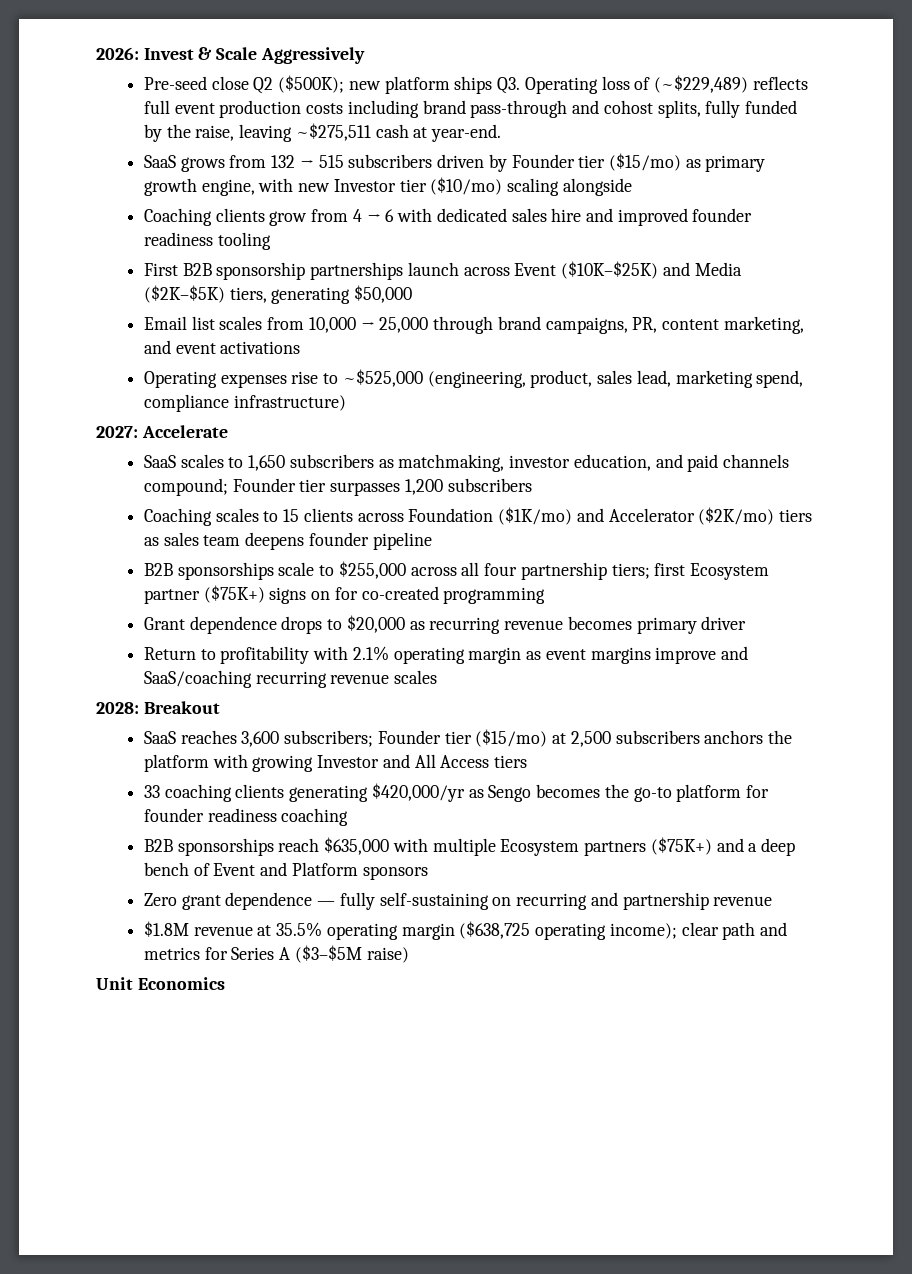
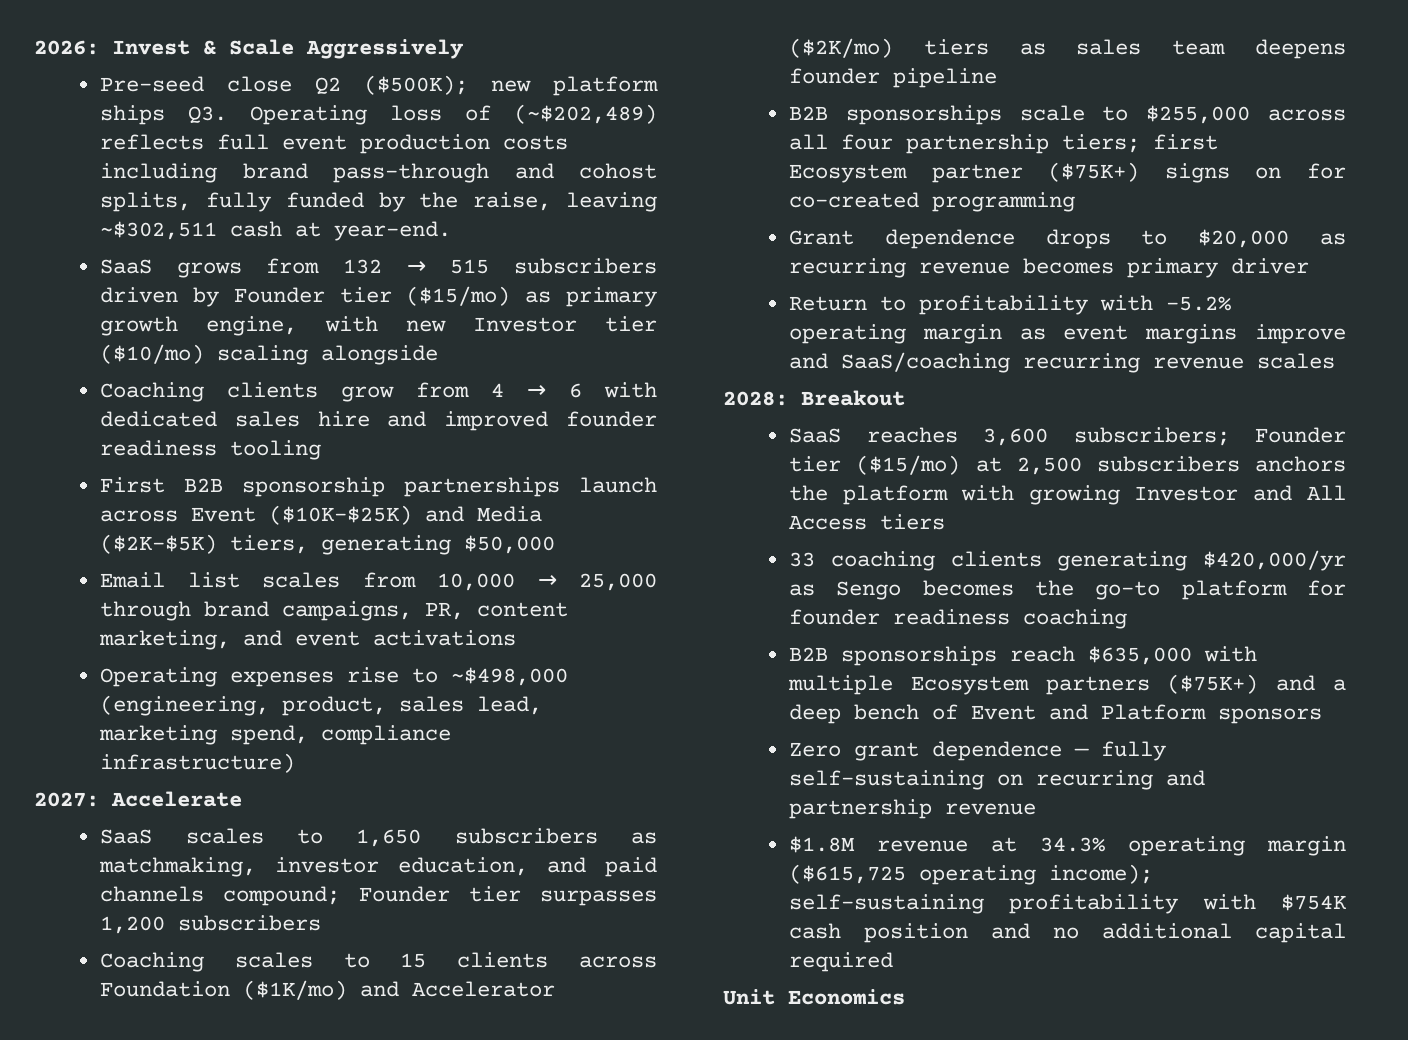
[653,75,748,93] (~$229,489) -> [514,104,657,124] (~$202,489)
[295,123,371,141] ~$275,511 -> [100,221,218,240] ~$302,511
[342,369,423,387] ~$525,000 -> [451,667,569,686] ~$498,000
[352,646,389,661] 2.1% -> [1166,296,1232,311] -5.2%
[276,921,531,940] 35.5% operating margin ($638,725 -> [1040,836,1346,856] [789,864,907,884] 34.3% operating margin ($615,725
[681,922,787,940] [144,945,409,963] clear path and metrics for Series A ($3–$5M raise) -> [789,894,1347,914] [789,923,1346,943] [789,952,894,972] self-sustaining profitability with $754K cash position and no additional capital required

